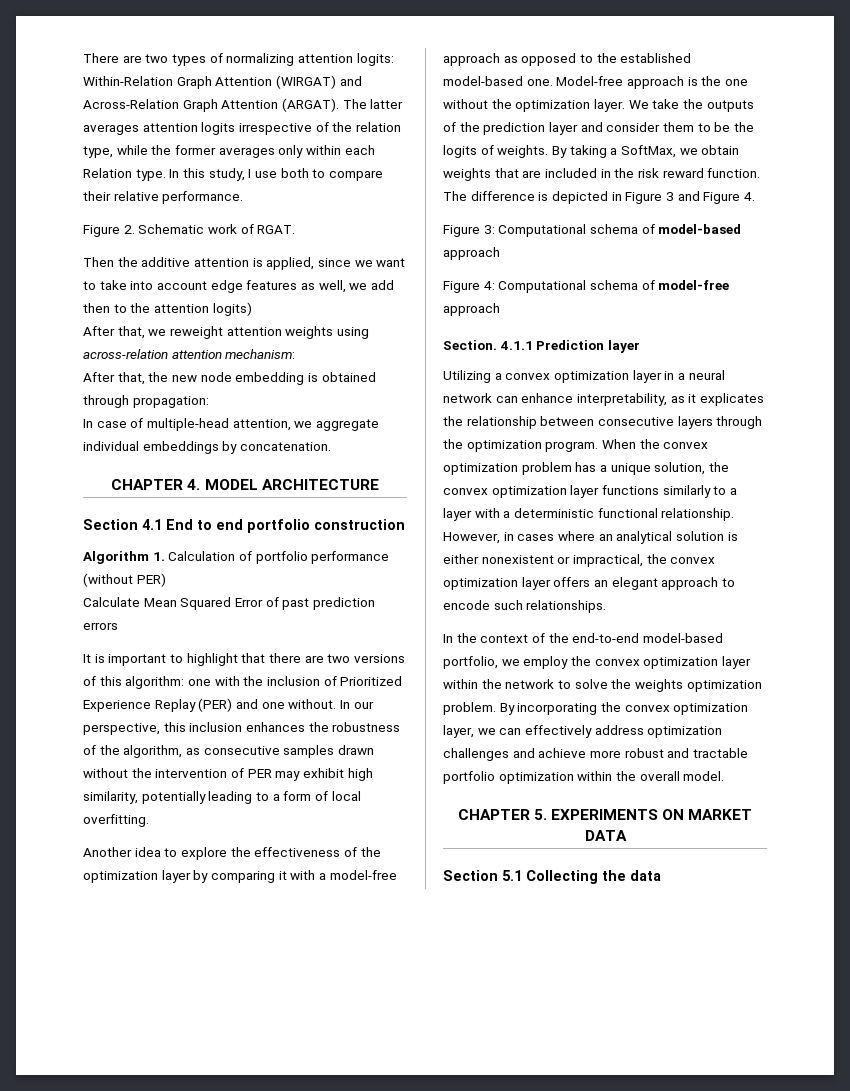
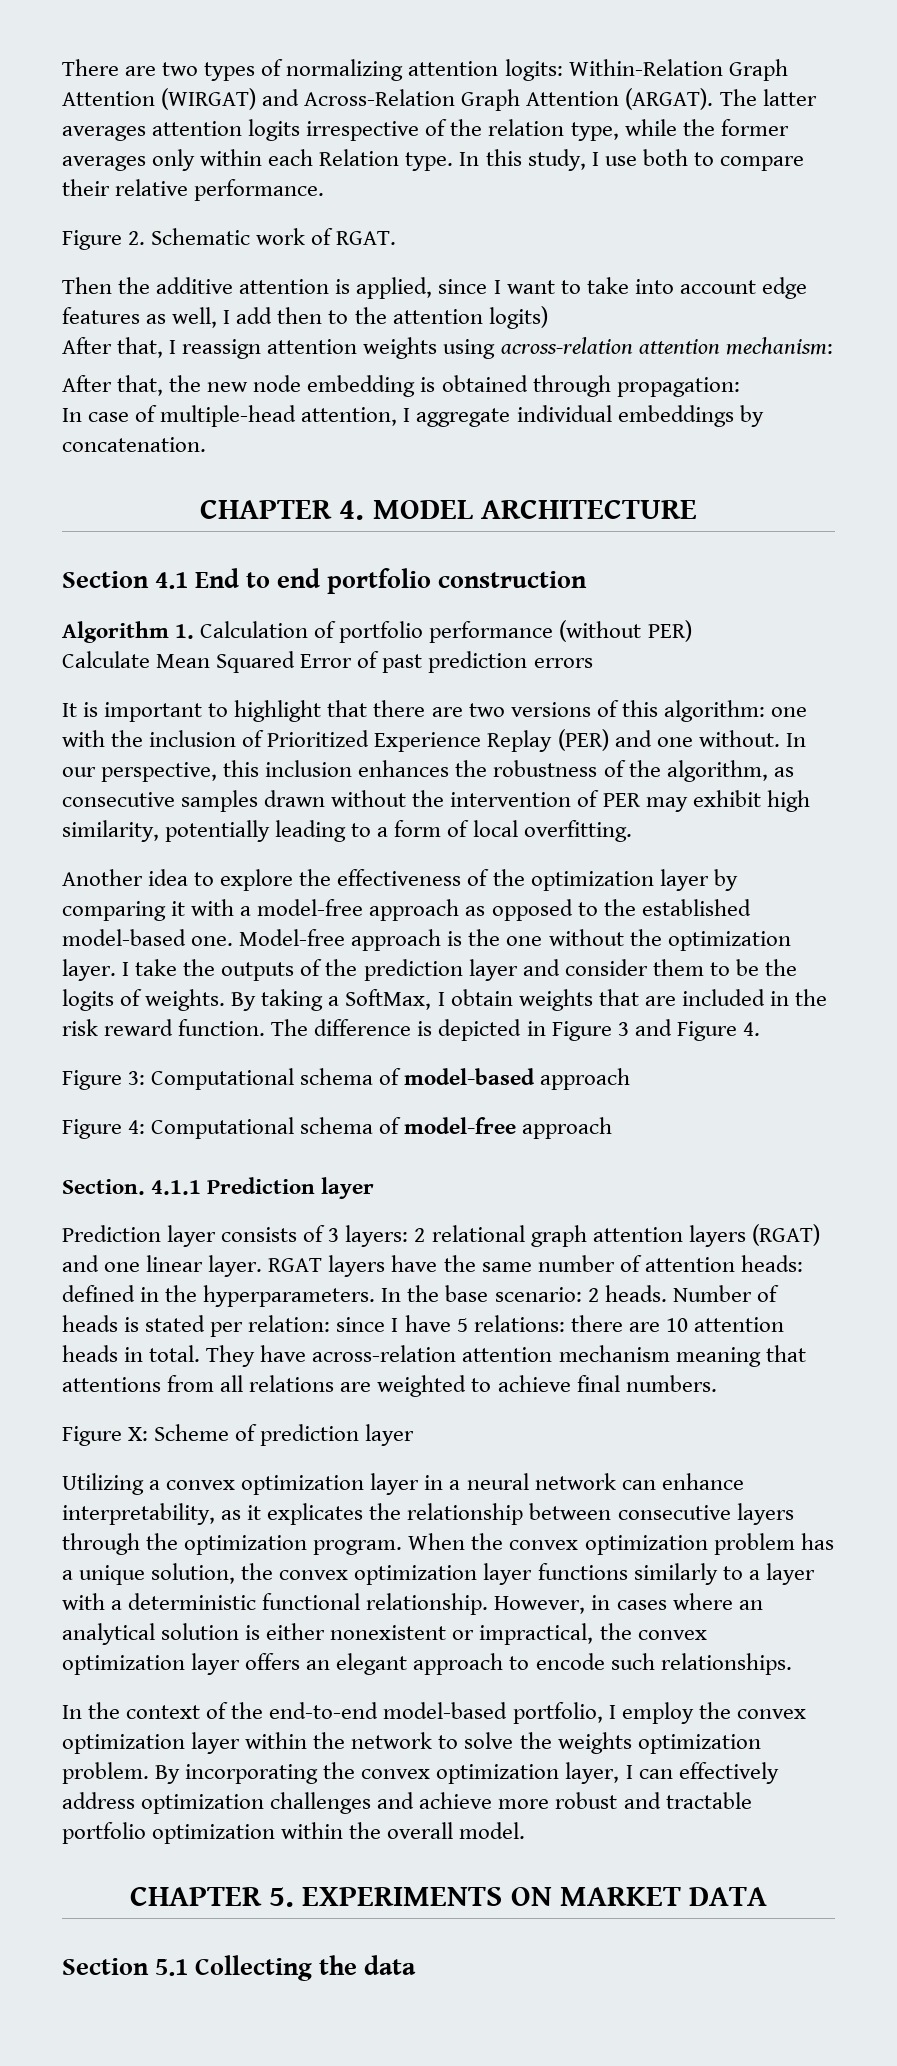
[354,260,373,267] we -> [493,280,501,294] I
[349,283,368,290] we -> [223,310,231,324] I
[148,326,223,339] we reweight -> [169,339,262,359] I reassign
[294,421,313,428] we -> [403,408,411,422] I
[628,100,649,109] We -> [122,962,130,976] I
[679,148,698,155] we -> [437,992,445,1006] I
(640, 346) none -> [62,1224,820,1247] [62,1255,803,1277] [62,1285,779,1307] [62,1315,784,1337] [62,1345,806,1367] [62,1375,717,1397] [62,1424,415,1446] // Prediction layer consists of 3 layers: 2 relational graph attention layers (RGAT) and one linear layer. RGAT layers have the same number of attention heads: defined in the hyperparameters. In the base scenario: 2 heads. Number of heads is stated per relation: since I have 5 relations: there are 10 attention heads in total. They have across-relation attention mechanism meaning that attentions from all relations are weighted to achieve final numbers. // Figure X: Scheme of prediction layer
[501,659,520,666] we -> [608,1705,616,1719] I
[477,728,496,735] we -> [625,1765,633,1779] I

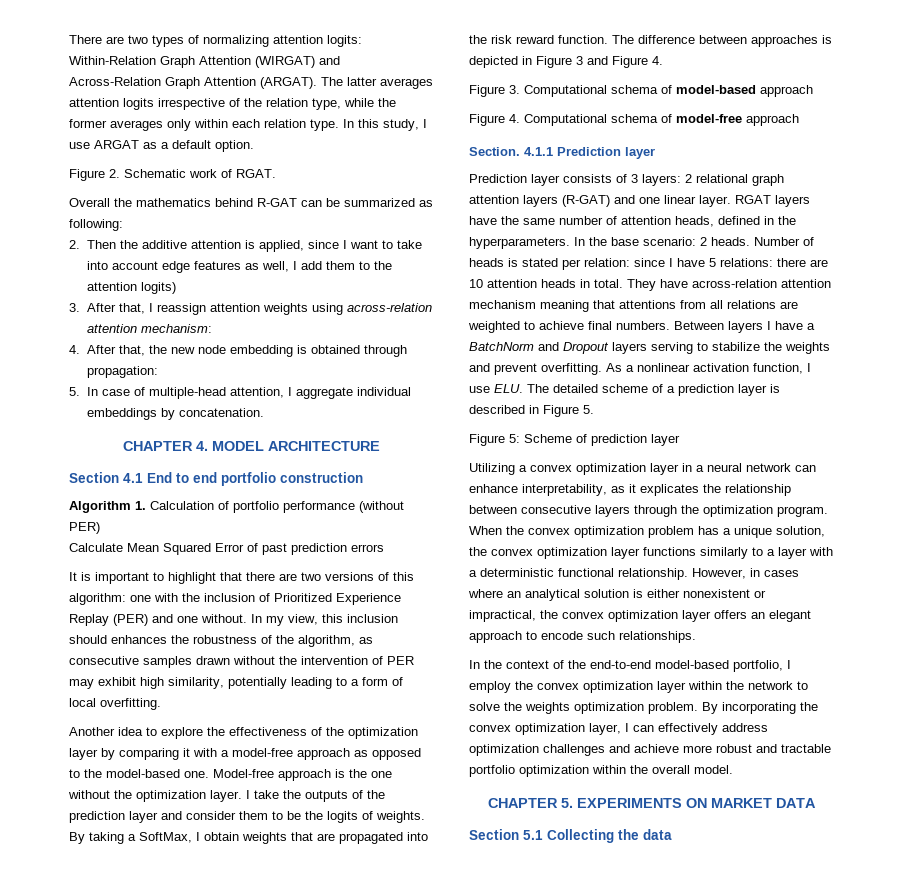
[319,149,400,166] Relation -> [264,119,306,128] relation
[642,149,804,171] [62,179,325,201] both to compare their relative performance. -> [94,140,254,152] ARGAT as a default option.
(397, 238) none -> [69,198,433,207] [69,219,123,231] [69,240,80,249] Overall the mathematics behind R-GAT can be summarized as following: // 2.
[277,307,323,324] then -> [325,261,355,270] them
(548, 317) none -> [69,303,80,312] 3.
(833, 346) none -> [69,345,80,354] 4.
(740, 387) none -> [69,387,80,396] 5.
[62,762,218,782] our perspective, -> [266,614,318,626] my view,
(353, 768) none -> [69,635,107,644] should
[641,899,751,916] established -> (102, 773) none
[681,989,789,1006] included in -> [339,832,428,844] propagated into
(412, 1027) none -> [699,35,818,47] between approaches
[128,1071,146,1085] 3: -> [509,85,520,94] 3.
[128,1120,146,1134] 4: -> [509,114,520,123] 4.
[751,1224,820,1246] (RGAT) -> [562,195,610,207] (R-GAT)
[740,1255,803,1272] heads: -> [675,216,714,227] heads,
[62,1426,149,1446] // Figure X: -> [674,321,815,333] [469,342,830,354] [469,363,811,375] [469,384,780,396] [469,405,594,417] [469,434,520,446] Between layers I have a BatchNorm and Dropout layers serving to stabilize the weights and prevent overfitting. As a nonlinear activation function, I use ELU. The detailed scheme of a prediction layer is described in Figure 5. // Figure 5:

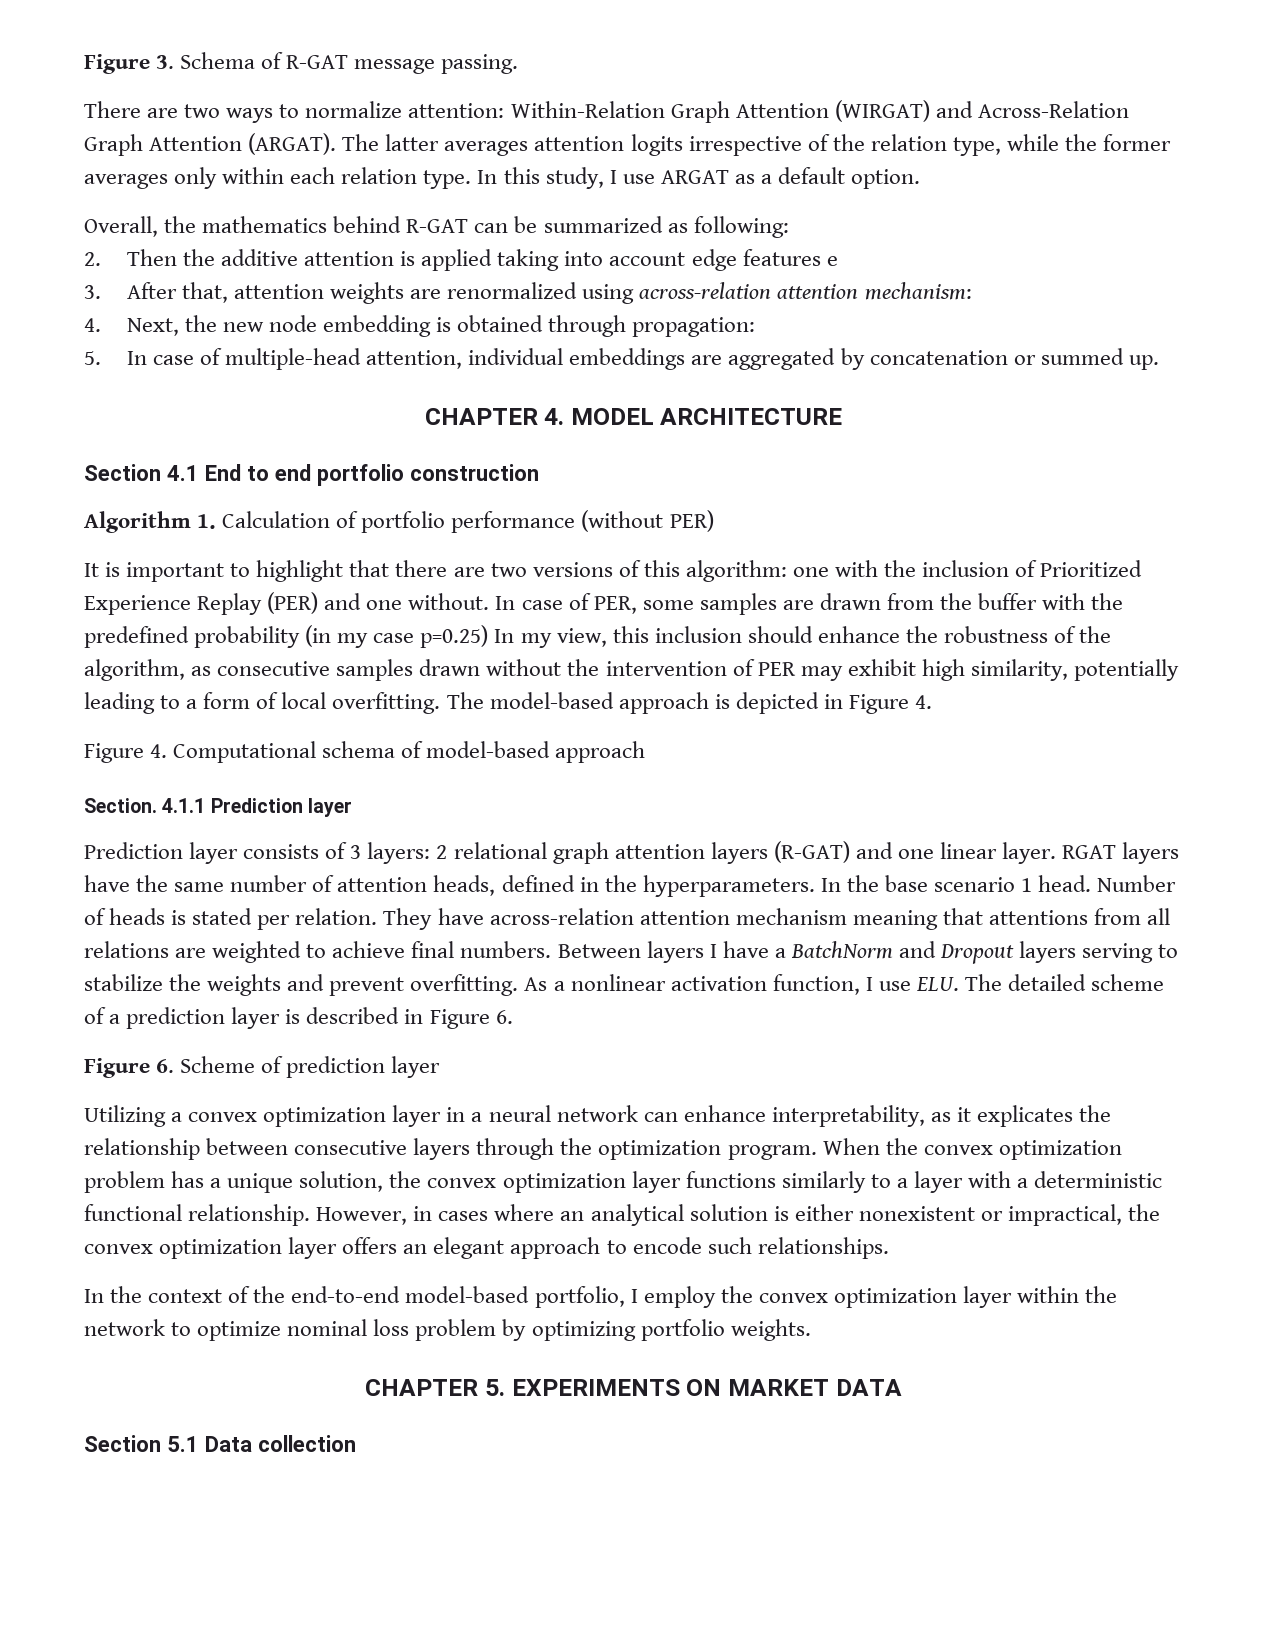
[69,35,362,47] There are two types of normalizing attention logits: -> [84,52,519,74] [84,101,505,123] Figure 3. Schema of R-GAT message passing. // There are two ways to normalize attention:
[69,169,276,181] [69,198,110,207] Figure 2. Schematic work of RGAT. // Overall -> [84,216,158,237] Overall,
[258,240,422,252] [86,261,392,273] [86,282,176,294] applied, since I want to take into account edge features as well, I add them to the attention logits) -> [421,249,838,271] applied taking into account edge features e
[148,303,308,315] I reassign attention weights -> [233,282,578,304] attention weights are renormalized
[86,345,145,356] After that, -> [126,318,179,336] Next,
[287,387,411,399] [86,408,264,420] I aggregate individual embeddings by concatenation. -> [468,348,1159,370] individual embeddings are aggregated by concatenation or summed up.
[69,543,384,555] // Calculate Mean Squared Error of past prediction errors -> (714, 521) none
(262, 618) none -> [521,593,1124,615] [84,625,515,648] case of PER, some samples are drawn from the buffer with the predefined probability (in my case p=0.25) In
[111,635,167,644] enhances -> [817,626,900,643] enhance
[69,727,418,739] [69,748,421,760] [69,769,392,781] [68,790,385,802] [69,811,425,823] [69,832,428,844] [469,35,832,47] [469,56,663,68] [469,85,813,97] // Another idea to explore the effectiveness of the optimization layer by comparing it with a model-free approach as opposed to the model-based one. Model-free approach is the one without the optimization layer. I take the outputs of the prediction layer and consider them to be the logits of weights. By taking a SoftMax, I obtain weights that are propagated into the risk reward function. The difference between approaches is depicted in Figure 3 and Figure 4. // Figure 3. Computational schema of model-based approach -> [446,692,933,714] The model-based approach is depicted in Figure 4.
[676,114,742,123] model-free -> [426,741,551,758] model-based
[643,237,750,246] scenario: 2 heads. -> [934,875,1092,892] scenario 1 head.
[584,258,828,267] [469,279,623,288] relation: since I have 5 relations: there are 10 attention heads in total. -> [295,908,378,925] relation.
[583,405,594,414] [469,434,520,446] 5. // Figure 5: -> [495,1010,513,1024] [84,1058,175,1078] 6. // Figure 6.
[469,702,818,714] [469,723,768,735] [469,744,831,756] [469,765,733,777] solve the weights optimization problem. By incorporating the convex optimization layer, I can effectively address optimization challenges and achieve more robust and tractable portfolio optimization within the overall model. -> [197,1319,811,1341] optimize nominal loss problem by optimizing portfolio weights.
[547,829,672,843] Collecting the data -> [204,1435,356,1452] Data collection

